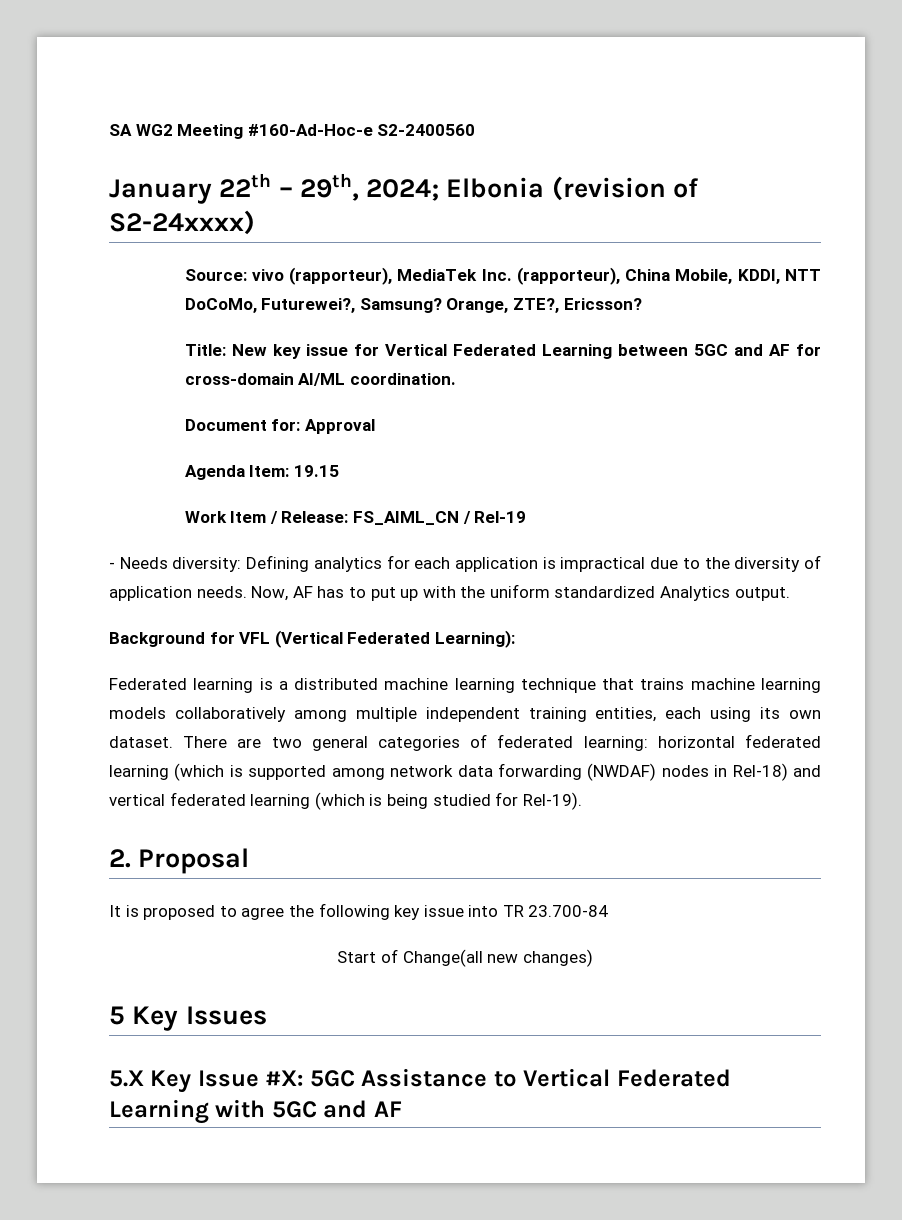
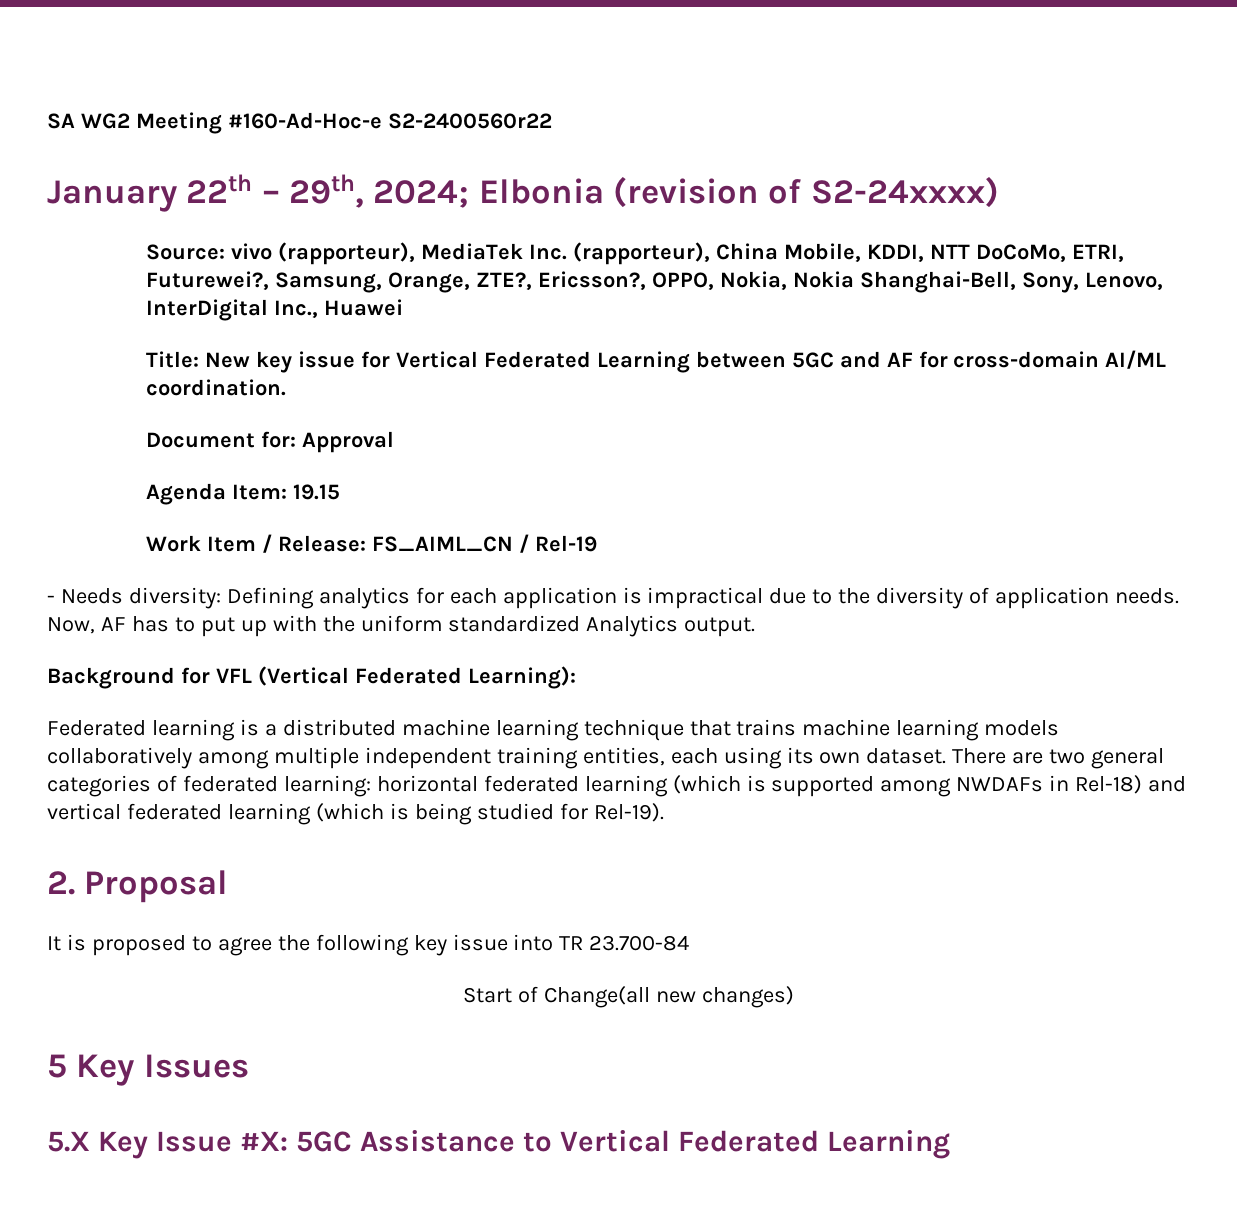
[377,124,476,136] S2-2400560 -> [387,113,552,129] S2-2400560r22
[261,298,642,313] Futurewei?, Samsung? Orange, ZTE?, Ericsson? -> [1071,244,1124,262] [146,271,1163,293] [146,299,404,321] ETRI, Futurewei?, Samsung, Orange, ZTE?, Ericsson?, OPPO, Nokia, Nokia Shanghai-Bell, Sony, Lenovo, InterDigital Inc., Huawei
[390,763,709,781] network data forwarding (NWDAF) nodes -> [956,777,1044,792] NWDAFs
[215,1099,402,1118] with 5GC and AF -> (950, 1144) none

